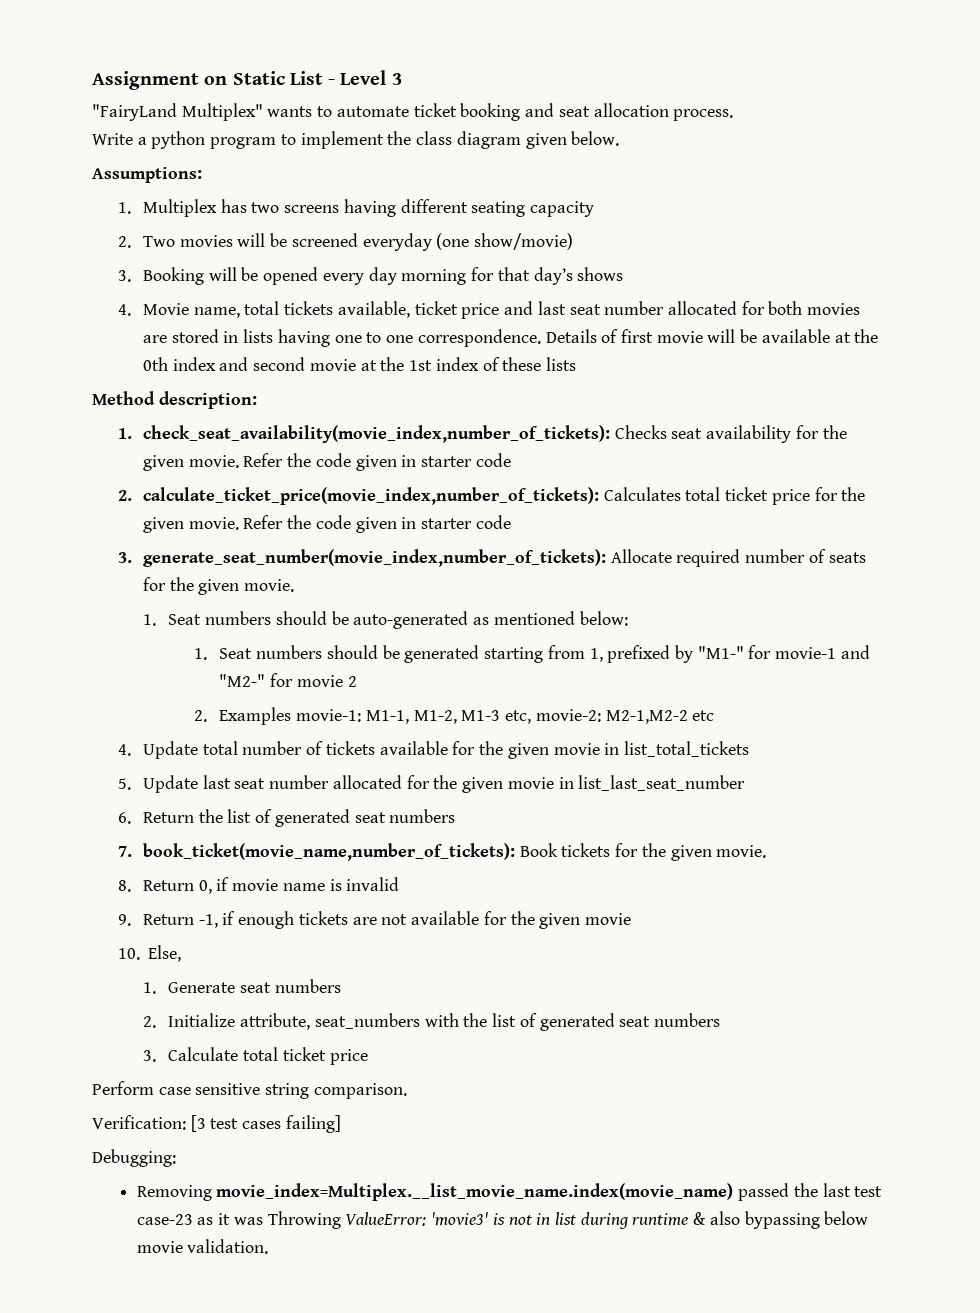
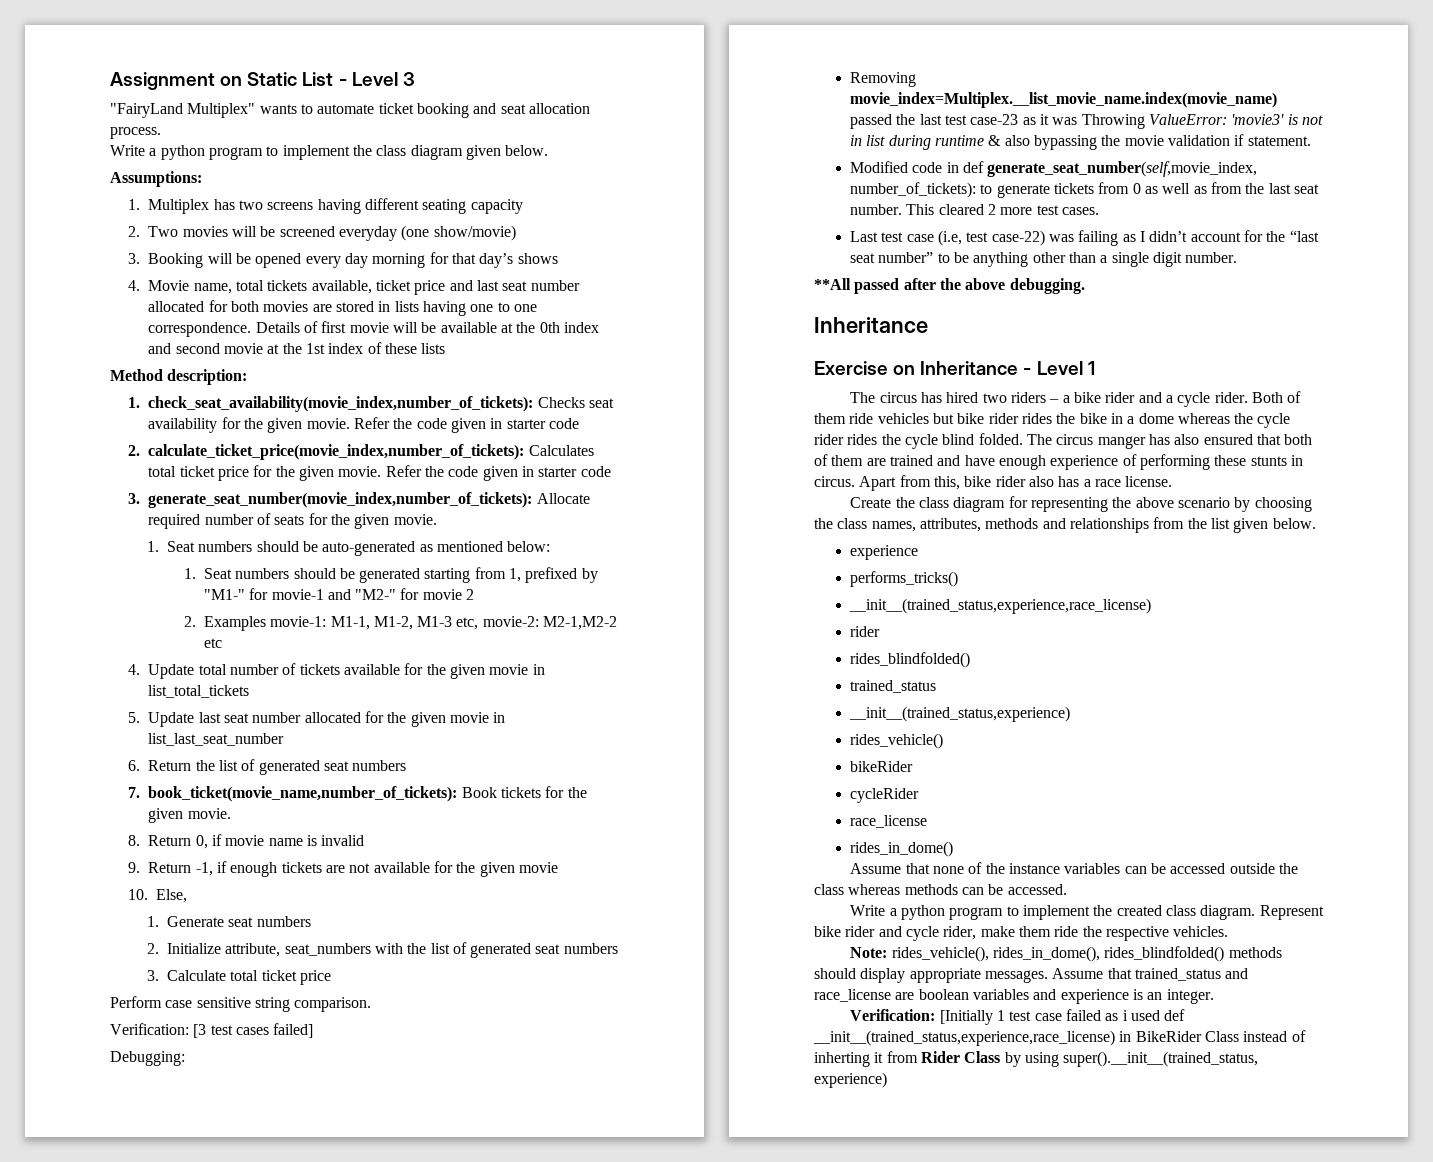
[285,1115,341,1133] failing] -> [273,1023,314,1038] failed]
[824,1211,869,1225] [136,1239,269,1254] below movie validation. -> [1101,134,1311,146] [850,161,1258,177] [850,182,1319,198] [850,204,1099,215] [850,230,1319,246] [850,252,1238,267] [814,278,1085,294] [814,317,928,333] [814,361,1095,375] [850,391,1302,407] [814,413,1291,428] [814,433,1313,449] [814,454,1303,470] [814,475,1173,491] [850,496,1312,512] [814,517,1316,533] [850,545,919,560] [850,571,959,587] [849,598,1152,614] [850,626,881,637] [850,652,971,668] [850,680,937,693] [849,706,1071,722] [850,733,944,749] [850,761,914,772] [850,788,920,803] [850,815,928,828] [850,841,954,857] [850,862,1298,874] [814,884,1067,895] [850,905,1324,920] [814,926,1229,941] [850,946,1282,962] [814,968,1249,983] [814,989,1214,1004] [850,1009,1186,1025] [813,1030,1306,1046] [814,1051,1259,1067] [814,1072,887,1088] the movie validation if statement. // Modified code in def generate_seat_number(self,movie_index, number_of_tickets): to generate tickets from 0 as well as from the last seat number. This cleared 2 more test cases. // Last test case (i.e, test case-22) was failing as I didn’t account for the “last seat number” to be anything other than a single digit number. // **All passed after the above debugging. // Inheritance // Exercise on Inheritance - Level 1 // The circus has hired two riders – a bike rider and a cycle rider. Both of them ride vehicles but bike rider rides the bike in a dome whereas the cycle rider rides the cycle blind folded. The circus manger has also ensured that both of them are trained and have enough experience of performing these stunts in circus. Apart from this, bike rider also has a race license. // Create the class diagram for representing the above scenario by choosing the class names, attributes, methods and relationships from the list given below. // experience // performs_tricks() // __init__(trained_status,experience,race_license) // rider // rides_blindfolded() // trained_status // __init__(trained_status,experience) // rides_vehicle() // bikeRider // cycleRider // race_license // rides_in_dome() // Assume that none of the instance variables can be accessed outside the class whereas methods can be accessed. // Write a python program to implement the created class diagram. Represent bike rider and cycle rider, make them ride the respective vehicles. // Note: rides_vehicle(), rides_in_dome(), rides_blindfolded() methods should display appropriate messages. Assume that trained_status and race_license are boolean variables and experience is an integer. // Verification: [Initially 1 test case failed as i used def __init__(trained_status,experience,race_license) in BikeRider Class instead of inherting it from Rider Class by using super().__init__(trained_status, experience)

